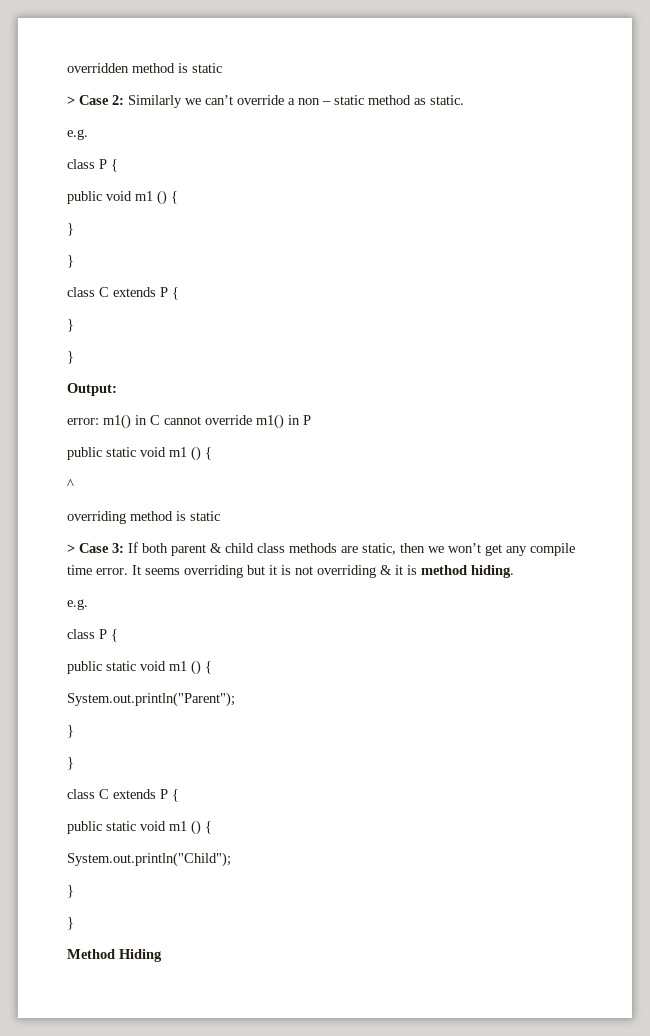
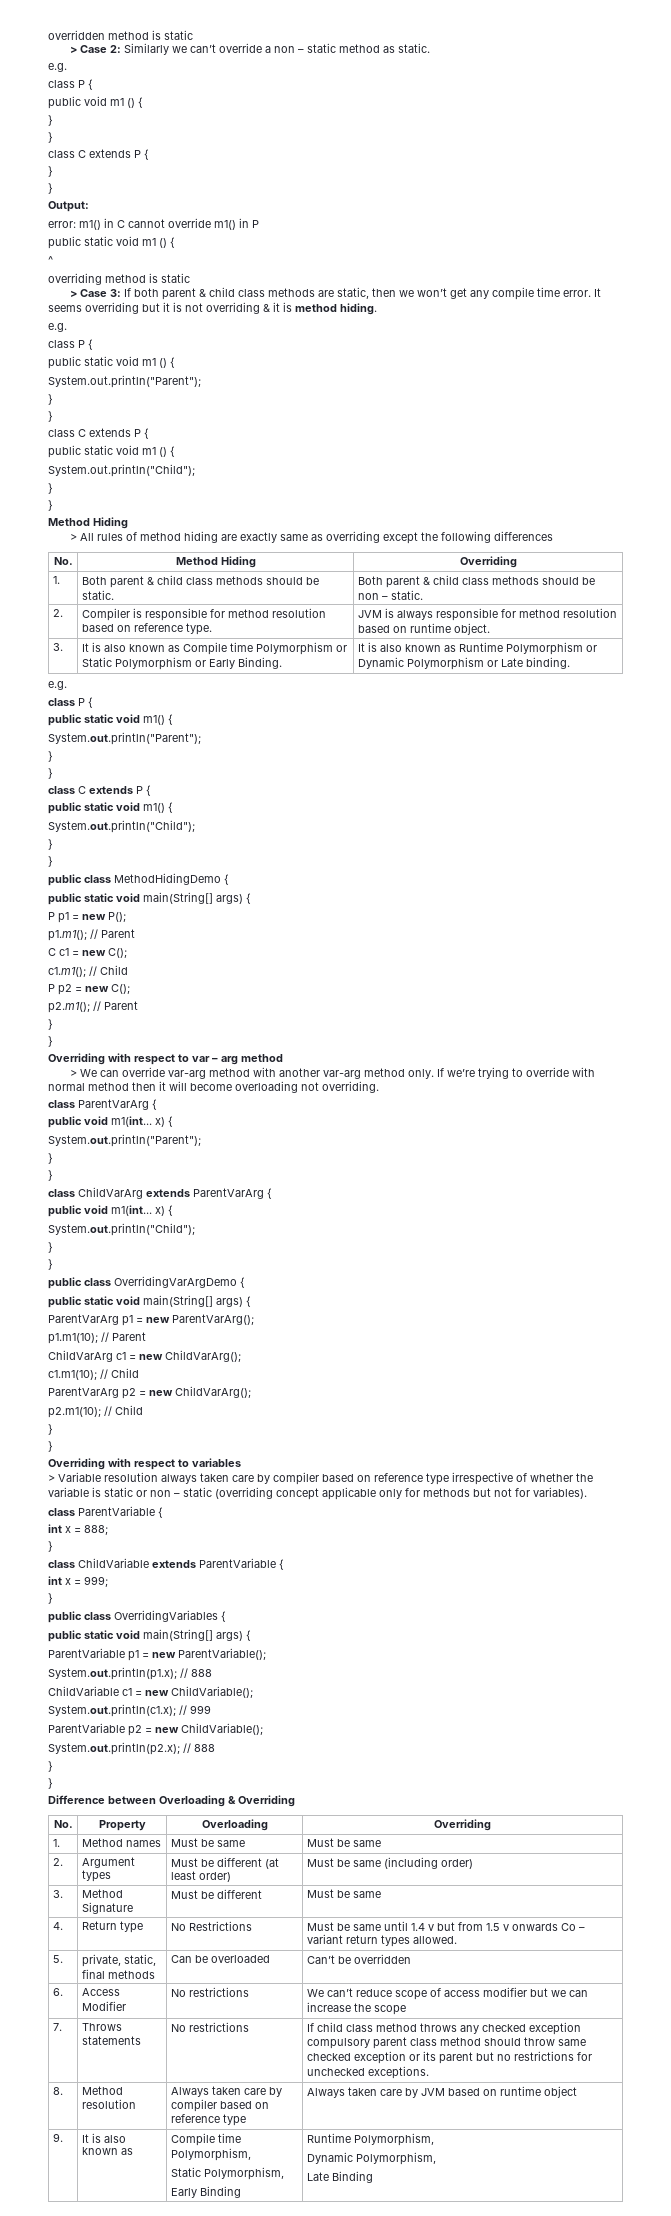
(162, 955) none -> [70,531,554,544] [53,557,73,565] [175,556,256,568] [459,556,517,568] [52,576,60,584] [81,575,319,588] [81,590,114,600] [357,575,595,588] [357,590,423,600] [52,609,63,617] [81,608,326,621] [81,623,212,635] [357,608,617,621] [357,623,490,635] [52,643,63,651] [81,642,347,655] [81,657,282,670] [357,642,597,655] [357,657,570,670] [48,681,67,690] [48,697,93,708] [48,714,173,726] [48,732,201,745] [48,751,53,762] [48,768,53,779] [48,785,151,796] [48,802,173,814] [48,820,195,833] [48,839,53,850] [48,856,53,867] [48,873,229,886] [48,892,251,905] [48,912,126,923] [48,929,135,941] [48,948,127,958] [48,965,128,977] [48,984,130,995] [48,1001,138,1013] [48,1019,53,1030] [48,1036,53,1047] [48,1053,283,1065] [70,1067,596,1079] [48,1081,379,1093] [48,1099,157,1110] [48,1116,173,1128] [48,1134,201,1147] [48,1153,53,1164] [48,1170,53,1181] [48,1187,272,1199] [48,1205,173,1217] [48,1223,195,1236] [48,1242,53,1253] [48,1259,53,1270] [48,1276,245,1289] [48,1295,251,1308] [48,1314,254,1326] [48,1332,146,1344] [48,1350,241,1362] [48,1368,139,1380] [48,1386,251,1399] [48,1405,143,1418] [48,1424,53,1435] [48,1441,53,1452] [48,1458,241,1470] [48,1472,593,1485] [48,1487,587,1500] [48,1506,163,1518] [48,1524,108,1535] [48,1541,53,1552] [48,1558,284,1570] [48,1576,108,1587] [48,1593,53,1604] [48,1610,226,1623] [48,1629,251,1642] [48,1648,266,1661] [48,1667,212,1680] [48,1686,253,1698] [48,1704,211,1717] [48,1723,263,1736] [48,1742,215,1755] [48,1761,53,1772] [48,1778,53,1789] [48,1795,295,1807] [53,1820,73,1828] [98,1820,146,1831] [201,1819,268,1831] [434,1819,491,1831] [52,1839,60,1847] [81,1838,161,1847] [170,1838,245,1847] [306,1838,381,1847] [52,1858,63,1866] [81,1857,135,1868] [81,1870,111,1882] [170,1857,279,1869] [170,1871,231,1882] [306,1857,473,1869] [52,1890,63,1898] [81,1889,123,1898] [81,1902,133,1914] [170,1889,262,1899] [306,1889,381,1898] [52,1922,63,1930] [81,1921,143,1933] [170,1921,252,1931] [306,1921,585,1931] [306,1934,457,1947] [52,1955,63,1963] [81,1954,156,1967] [81,1969,155,1979] [170,1955,270,1963] [306,1954,411,1964] [52,1988,63,1996] [81,1988,120,1996] [81,2001,126,2011] [170,1987,249,1997] [306,1987,588,2000] [306,2002,406,2015] [52,2023,62,2031] [81,2023,122,2031] [81,2036,141,2045] [170,2022,249,2032] [306,2022,581,2035] [306,2037,586,2049] [306,2051,592,2064] [306,2066,429,2079] [52,2087,63,2095] [81,2086,123,2095] [81,2099,136,2109] [170,2086,282,2097] [170,2099,269,2112] [170,2114,246,2126] [306,2086,577,2098] [52,2133,63,2142] [81,2133,126,2143] [81,2147,133,2155] [170,2133,241,2146] [170,2148,251,2161] [170,2167,284,2180] [170,2186,241,2198] [306,2133,434,2146] [306,2152,436,2165] [306,2171,373,2183] // > All rules of method hiding are exactly same as overriding except the following differences // No. | Method Hiding | Overriding // 1. | Both parent & child class methods should be static. | Both parent & child class methods should be non – static. // 2. | Compiler is responsible for method resolution based on reference type. | JVM is always responsible for method resolution based on runtime object. // 3. | It is also known as Compile time Polymorphism or Static Polymorphism or Early Binding. | It is also known as Runtime Polymorphism or Dynamic Polymorphism or Late binding. // e.g. // class P { // public static void m1() { // System.out.println("Parent"); // } // } // class C extends P { // public static void m1() { // System.out.println("Child"); // } // } // public class MethodHidingDemo { // public static void main(String[] args) { // P p1 = new P(); // p1.m1(); // Parent // C c1 = new C(); // c1.m1(); // Child // P p2 = new C(); // p2.m1(); // Parent // } // } // Overriding with respect to var – arg method // > We can override var-arg method with another var-arg method only. If we’re trying to override with normal method then it will become overloading not overriding. // class ParentVarArg { // public void m1(int... x) { // System.out.println("Parent"); // } // } // class ChildVarArg extends ParentVarArg { // public void m1(int... x) { // System.out.println("Child"); // } // } // public class OverridingVarArgDemo { // public static void main(String[] args) { // ParentVarArg p1 = new ParentVarArg(); // p1.m1(10); // Parent // ChildVarArg c1 = new ChildVarArg(); // c1.m1(10); // Child // ParentVarArg p2 = new ChildVarArg(); // p2.m1(10); // Child // } // } // Overriding with respect to variables // > Variable resolution always taken care by compiler based on reference type irrespective of whether the variable is static or non – static (overriding concept applicable only for methods but not for variables). // class ParentVariable { // int x = 888; // } // class ChildVariable extends ParentVariable { // int x = 999; // } // public class OverridingVariables { // public static void main(String[] args) { // ParentVariable p1 = new ParentVariable(); // System.out.println(p1.x); // 888 // ChildVariable c1 = new ChildVariable(); // System.out.println(c1.x); // 999 // ParentVariable p2 = new ChildVariable(); // System.out.println(p2.x); // 888 // } // } // Difference between Overloading & Overriding // No. | Property | Overloading | Overriding // 1. | Method names | Must be same | Must be same // 2. | Argument types | Must be different (at least order) | Must be same (including order) // 3. | Method Signature | Must be different | Must be same // 4. | Return type | No Restrictions | Must be same until 1.4 v but from 1.5 v onwards Co – variant return types allowed. // 5. | private, static, final methods | Can be overloaded | Can’t be overridden // 6. | Access Modifier | No restrictions | We can’t reduce scope of access modifier but we can increase the scope // 7. | Throws statements | No restrictions | If child class method throws any checked exception compulsory parent class method should throw same checked exception or its parent but no restrictions for unchecked exceptions. // 8. | Method resolution | Always taken care by compiler based on reference type | Always taken care by JVM based on runtime object // 9. | It is also known as | Compile time Polymorphism, // Static Polymorphism, // Early Binding | Runtime Polymorphism, // Dynamic Polymorphism, // Late Binding

